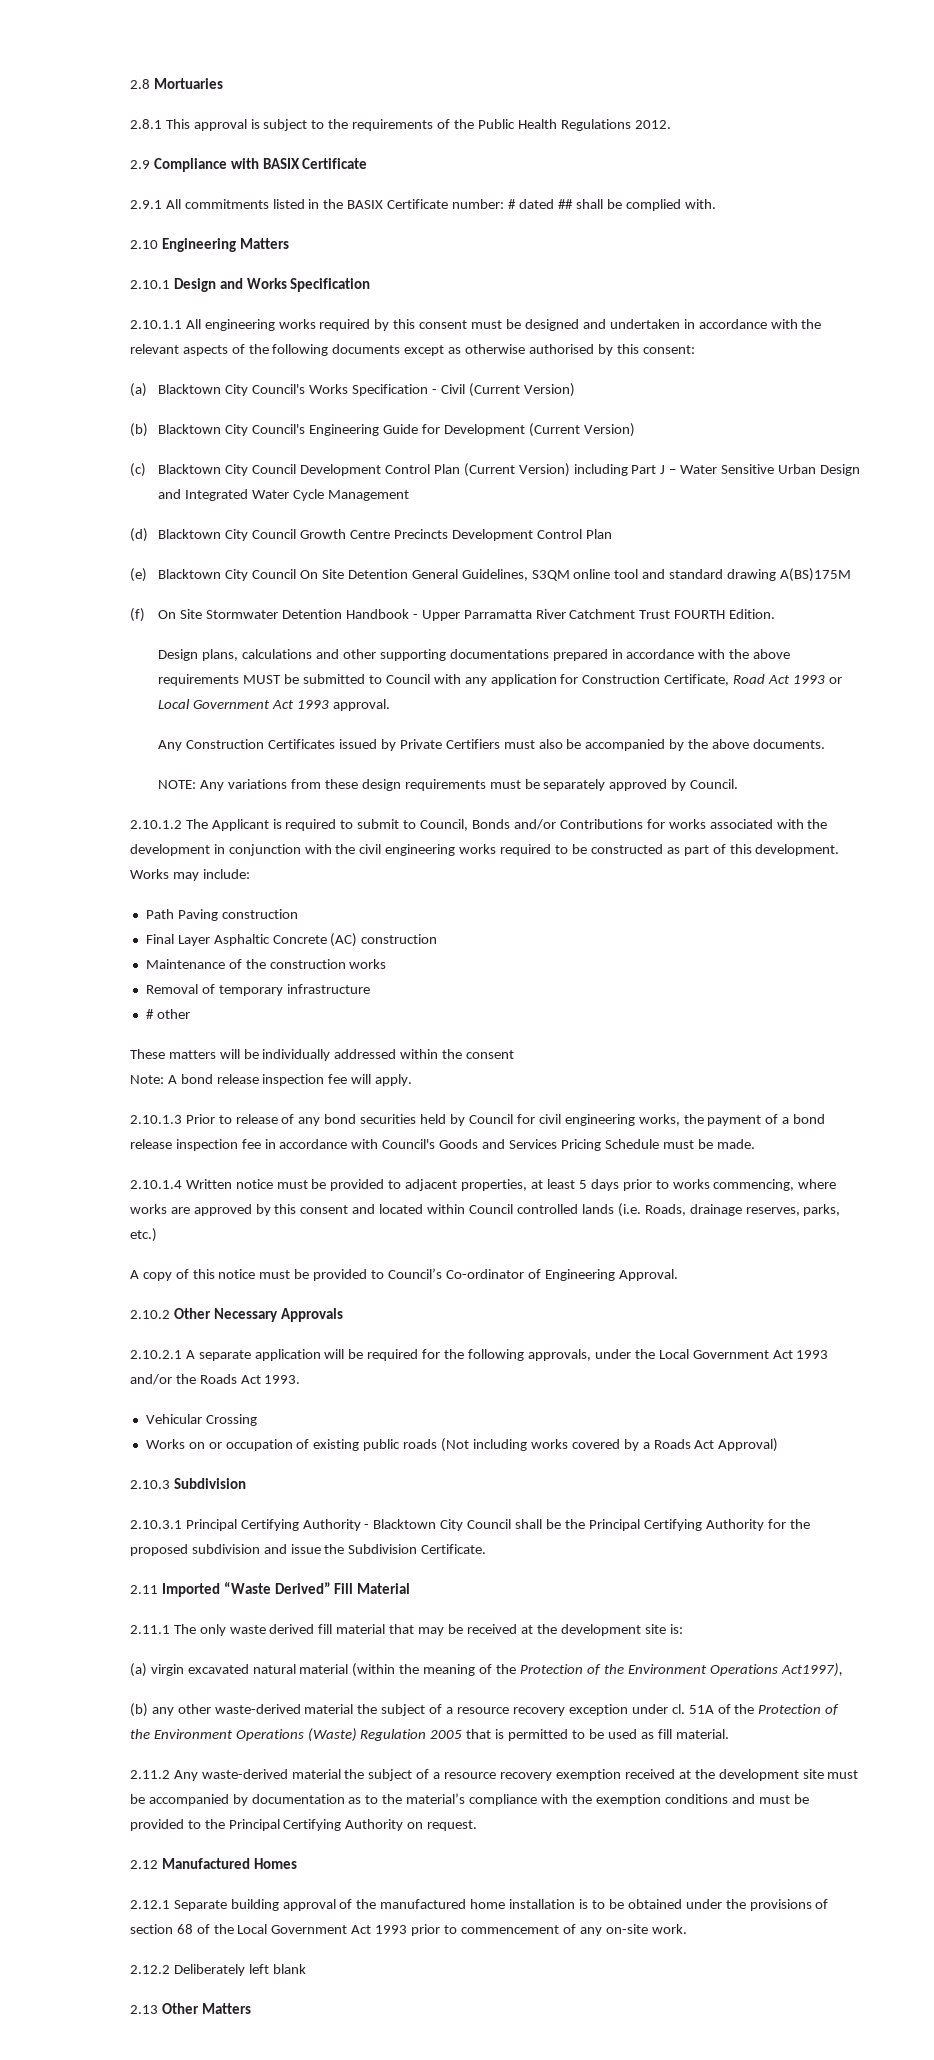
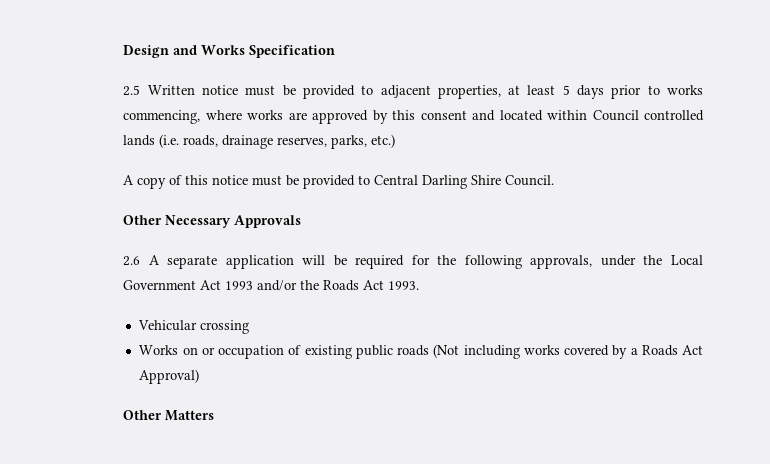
[129,78,223,89] [129,119,671,131] [129,158,368,172] [129,199,716,211] [129,238,289,252] [129,278,371,292] [129,319,822,331] [129,344,695,356] [129,383,575,397] [129,423,635,437] [129,463,860,477] [158,489,409,501] [129,528,612,542] [129,568,852,582] [129,608,776,622] [158,649,791,661] [158,674,842,686] [158,699,390,711] [158,739,826,751] [158,779,739,791] [129,819,828,831] [129,844,840,856] [129,869,250,881] [145,909,298,921] [145,933,438,947] [145,959,387,969] [145,984,370,996] [145,1009,190,1019] [129,1049,515,1061] [129,1074,413,1086] [129,1114,826,1126] [129,1139,755,1151] [129,1180,182,1189] 2.8 Mortuaries // 2.8.1 This approval is subject to the requirements of the Public Health Regulations 2012. // 2.9 Compliance with BASIX Certificate // 2.9.1 All commitments listed in the BASIX Certificate number: # dated ## shall be complied with. // 2.10 Engineering Matters // 2.10.1 Design and Works Specification // 2.10.1.1 All engineering works required by this consent must be designed and undertaken in accordance with the relevant aspects of the following documents except as otherwise authorised by this consent: // (a) Blacktown City Council's Works Specification - Civil (Current Version) // (b) Blacktown City Council's Engineering Guide for Development (Current Version) // (c) Blacktown City Council Development Control Plan (Current Version) including Part J – Water Sensitive Urban Design and Integrated Water Cycle Management // (d) Blacktown City Council Growth Centre Precincts Development Control Plan // (e) Blacktown City Council On Site Detention General Guidelines, S3QM online tool and standard drawing A(BS)175M // (f) On Site Stormwater Detention Handbook - Upper Parramatta River Catchment Trust FOURTH Edition. // Design plans, calculations and other supporting documentations prepared in accordance with the above requirements MUST be submitted to Council with any application for Construction Certificate, Road Act 1993 or Local Government Act 1993 approval. // Any Construction Certificates issued by Private Certifiers must also be accompanied by the above documents. // NOTE: Any variations from these design requirements must be separately approved by Council. // 2.10.1.2 The Applicant is required to submit to Council, Bonds and/or Contributions for works associated with the development in conjunction with the civil engineering works required to be constructed as part of this development. Works may include: // Path Paving construction // Final Layer Asphaltic Concrete (AC) construction // Maintenance of the construction works // Removal of temporary infrastructure // # other // These matters will be individually addressed within the consent // Note: A bond release inspection fee will apply. // 2.10.1.3 Prior to release of any bond securities held by Council for civil engineering works, the payment of a bond release inspection fee in accordance with Council's Goods and Services Pricing Schedule must be made. // 2.10.1.4 -> [123,45,336,58] [123,85,141,96] Design and Works Specification // 2.5
[644,1204,686,1216] Roads, -> [183,135,219,147] roads,
[388,1268,678,1281] [129,1310,170,1319] Council’s Co-ordinator of Engineering Approval. // 2.10.2 -> [374,175,555,189] Central Darling Shire Council. //
[129,1350,182,1359] 2.10.2.1 -> [123,256,141,266] 2.6
[205,1414,257,1426] Crossing -> [200,320,250,334] crossing
[129,1478,246,1489] [129,1519,810,1531] [129,1544,487,1556] [129,1582,411,1597] [129,1624,683,1636] [129,1663,843,1677] [129,1703,840,1717] [129,1728,729,1742] [129,1769,859,1781] [129,1793,809,1806] [129,1819,478,1831] [129,1858,297,1869] [129,1899,829,1911] [129,1924,687,1936] [129,1964,306,1976] [129,2005,158,2014] 2.10.3 Subdivision // 2.10.3.1 Principal Certifying Authority - Blacktown City Council shall be the Principal Certifying Authority for the proposed subdivision and issue the Subdivision Certificate. // 2.11 Imported “Waste Derived” Fill Material // 2.11.1 The only waste derived fill material that may be received at the development site is: // (a) virgin excavated natural material (within the meaning of the Protection of the Environment Operations Act1997), // (b) any other waste-derived material the subject of a resource recovery exception under cl. 51A of the Protection of the Environment Operations (Waste) Regulation 2005 that is permitted to be used as fill material. // 2.11.2 Any waste-derived material the subject of a resource recovery exemption received at the development site must be accompanied by documentation as to the material’s compliance with the exemption conditions and must be provided to the Principal Certifying Authority on request. // 2.12 Manufactured Homes // 2.12.1 Separate building approval of the manufactured home installation is to be obtained under the provisions of section 68 of the Local Government Act 1993 prior to commencement of any on-site work. // 2.12.2 Deliberately left blank // 2.13 -> (200, 376) none

